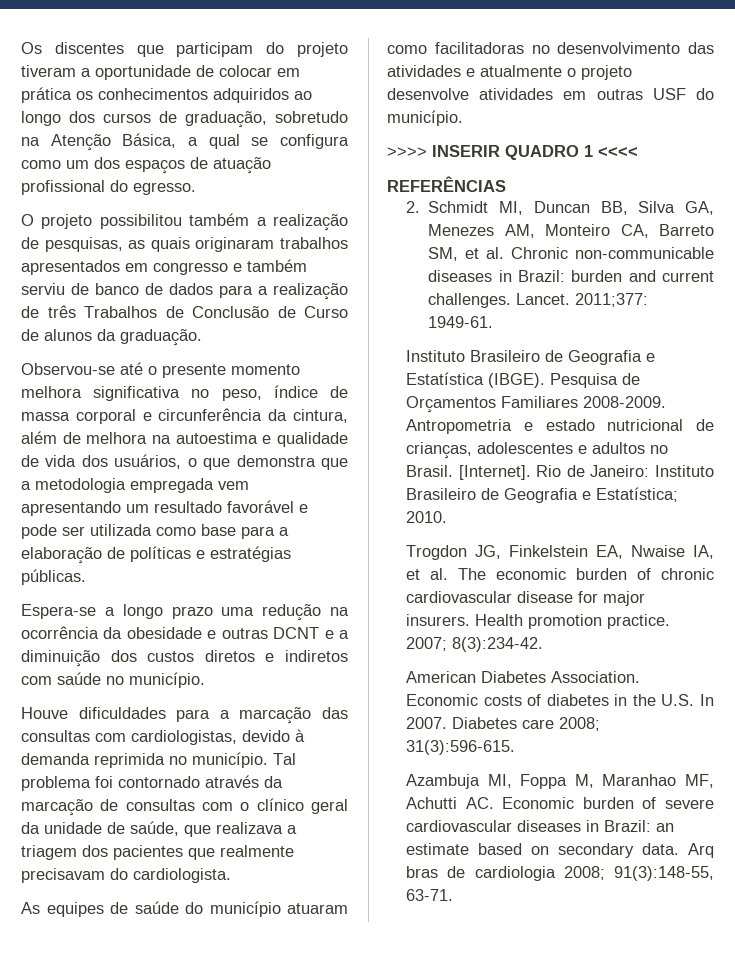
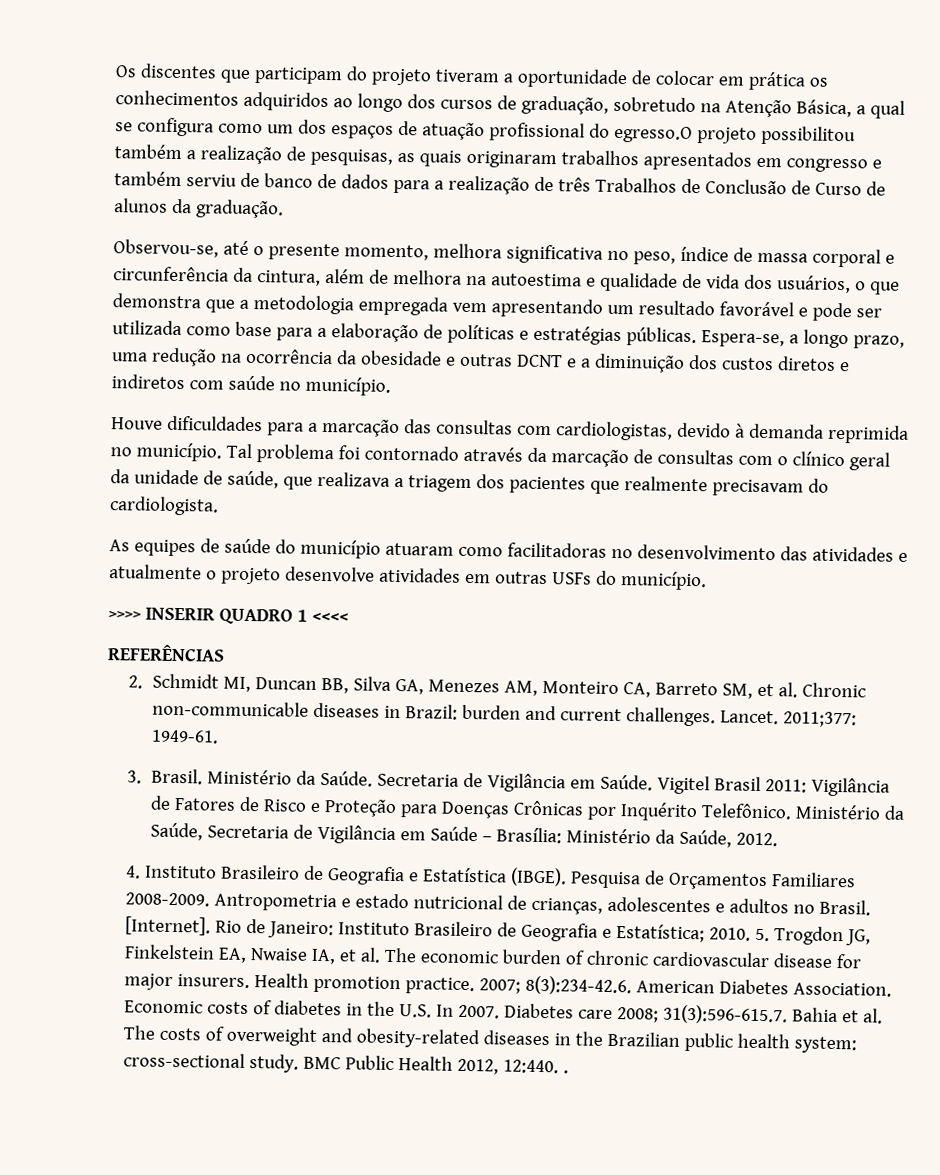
[133,182,196,195] [21,214,34,226] egresso. // O -> [613,125,693,143] egresso.O
[21,363,115,375] Observou-se -> [113,239,219,258] Observou-se,
[231,364,300,375] momento -> [343,244,429,261] momento,
[21,604,96,619] // Espera-se -> [700,330,785,348] Espera-se,
[171,606,213,619] prazo -> [852,335,905,349] prazo,
[652,88,686,100] USF -> [551,572,592,585] USFs
(494, 322) none -> [127,768,890,797] [149,795,905,822] [149,822,778,848] [126,865,142,879] 3. Brasil. Ministério da Saúde. Secretaria de Vigilância em Saúde. Vigitel Brasil 2011: Vigilância de Fatores de Risco e Proteção para Doenças Crônicas por Inquérito Telefônico. Ministério da Saúde, Secretaria de Vigilância em Saúde – Brasília: Ministério da Saúde, 2012. // 4.
(448, 517) // -> [755,928,771,942] 5.
[452,637,544,652] 8(3):234-42. // -> [525,975,633,996] 8(3):234-42.6.
[406,740,516,755] [406,774,714,789] [406,797,714,809] [406,820,675,832] [406,843,714,858] [406,866,714,881] [406,889,454,901] 31(3):596-615. // Azambuja MI, Foppa M, Maranhao MF, Achutti AC. Economic burden of severe cardiovascular diseases in Brazil: an estimate based on secondary data. Arq bras de cardiologia 2008; 91(3):148-55, 63-71. -> [663,1004,884,1025] [123,1025,858,1054] [123,1052,570,1075] 31(3):596-615.7. Bahia et al. The costs of overweight and obesity-related diseases in the Brazilian public health system: cross-sectional study. BMC Public Health 2012, 12:440. .

